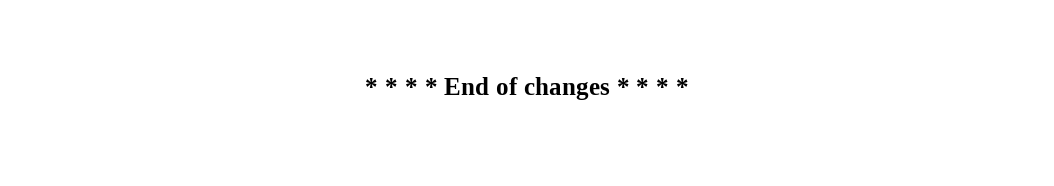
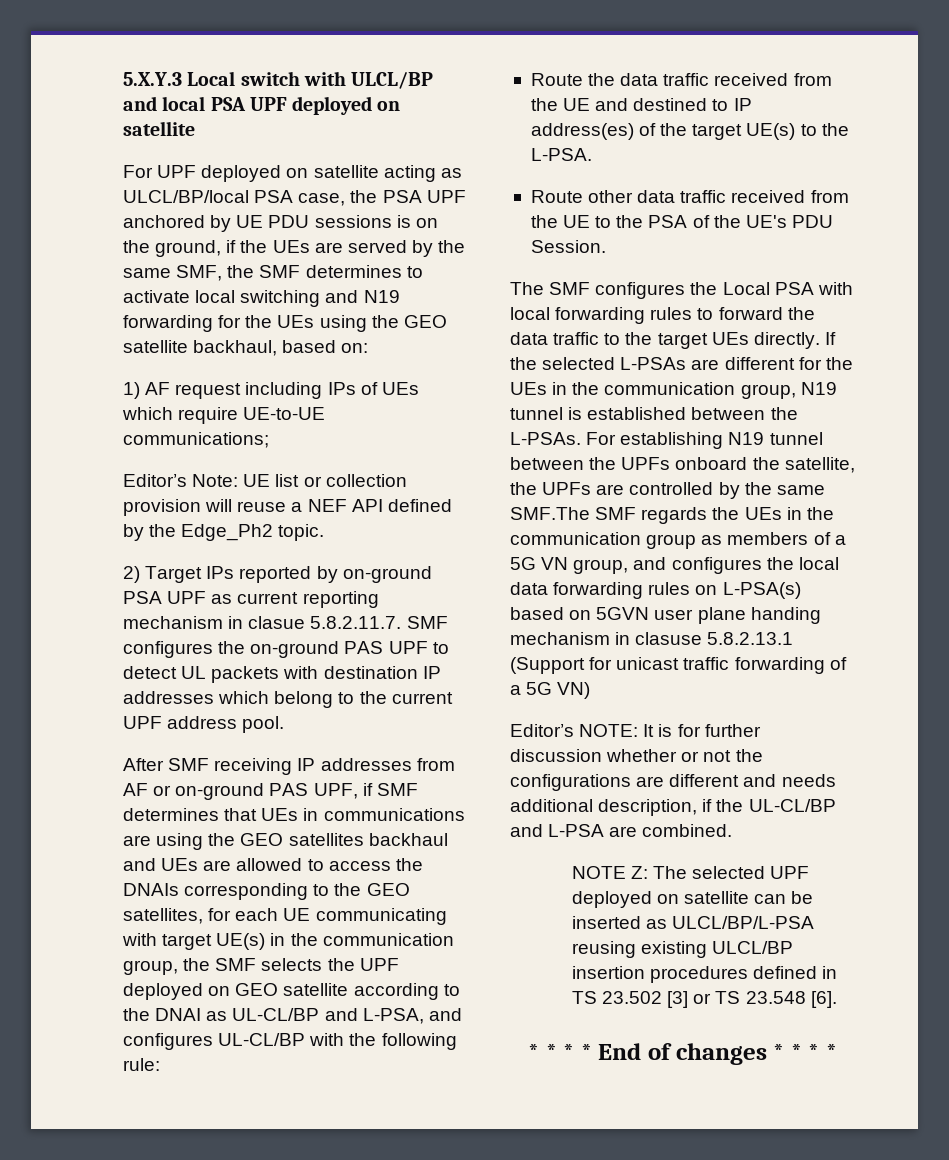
(365, 86) none -> [123,71,434,89] [123,96,401,115] [123,121,195,136] [123,165,462,182] [123,190,466,206] [123,215,438,232] [123,240,466,257] [123,265,423,281] [123,290,400,307] [123,315,447,332] [123,340,369,356] [123,382,419,399] [122,407,326,424] [123,432,269,448] [123,474,407,487] [123,499,452,516] [123,524,325,541] [123,566,432,583] [123,591,379,608] [123,616,448,629] [123,641,449,658] [123,666,441,683] [123,691,453,708] [123,716,285,733] [123,758,455,775] [123,783,418,800] [123,808,465,821] [123,833,448,850] [123,858,423,871] [123,883,410,900] [123,908,447,925] [122,933,454,950] [123,958,399,975] [123,983,460,1000] [123,1008,462,1024] [123,1033,457,1050] [123,1058,160,1071] [530,73,832,86] [530,98,752,111] [530,123,849,140] [530,148,592,161] [530,190,849,203] [530,215,833,228] [530,240,606,253] [510,282,853,299] [510,307,815,324] [510,332,836,349] [510,357,853,370] [510,382,837,399] [510,407,798,420] [510,432,823,449] [510,457,855,473] [510,482,825,499] [510,507,834,524] [510,532,846,549] [510,557,839,574] [510,582,801,599] [510,607,821,624] [510,632,794,645] [510,657,847,674] [510,682,591,699] [510,724,761,737] [510,749,763,762] [510,774,836,791] [510,799,836,816] [510,824,733,837] [571,866,810,879] [571,891,814,908] [571,916,815,929] [571,941,794,958] [571,966,838,983] [571,991,837,1008] 5.X.Y.3 Local switch with ULCL/BP and local PSA UPF deployed on satellite // For UPF deployed on satellite acting as ULCL/BP/local PSA case, the PSA UPF anchored by UE PDU sessions is on the ground, if the UEs are served by the same SMF, the SMF determines to activate local switching and N19 forwarding for the UEs using the GEO satellite backhaul, based on: // 1) AF request including IPs of UEs which require UE-to-UE communications; // Editor’s Note: UE list or collection provision will reuse a NEF API defined by the Edge_Ph2 topic. // 2) Target IPs reported by on-ground PSA UPF as current reporting mechanism in clasue 5.8.2.11.7. SMF configures the on-ground PAS UPF to detect UL packets with destination IP addresses which belong to the current UPF address pool. // After SMF receiving IP addresses from AF or on-ground PAS UPF, if SMF determines that UEs in communications are using the GEO satellites backhaul and UEs are allowed to access the DNAIs corresponding to the GEO satellites, for each UE communicating with target UE(s) in the communication group, the SMF selects the UPF deployed on GEO satellite according to the DNAI as UL-CL/BP and L-PSA, and configures UL-CL/BP with the following rule: // Route the data traffic received from the UE and destined to IP address(es) of the target UE(s) to the L-PSA. // Route other data traffic received from the UE to the PSA of the UE's PDU Session. // The SMF configures the Local PSA with local forwarding rules to forward the data traffic to the target UEs directly. If the selected L-PSAs are different for the UEs in the communication group, N19 tunnel is established between the L-PSAs. For establishing N19 tunnel between the UPFs onboard the satellite, the UPFs are controlled by the same SMF.The SMF regards the UEs in the communication group as members of a 5G VN group, and configures the local data forwarding rules on L-PSA(s) based on 5GVN user plane handing mechanism in clasuse 5.8.2.13.1 (Support for unicast traffic forwarding of a 5G VN) // Editor’s NOTE: It is for further discussion whether or not the configurations are different and needs additional description, if the UL-CL/BP and L-PSA are combined. // NOTE Z: The selected UPF deployed on satellite can be inserted as ULCL/BP/L-PSA reusing existing ULCL/BP insertion procedures defined in TS 23.502 [3] or TS 23.548 [6]. //

